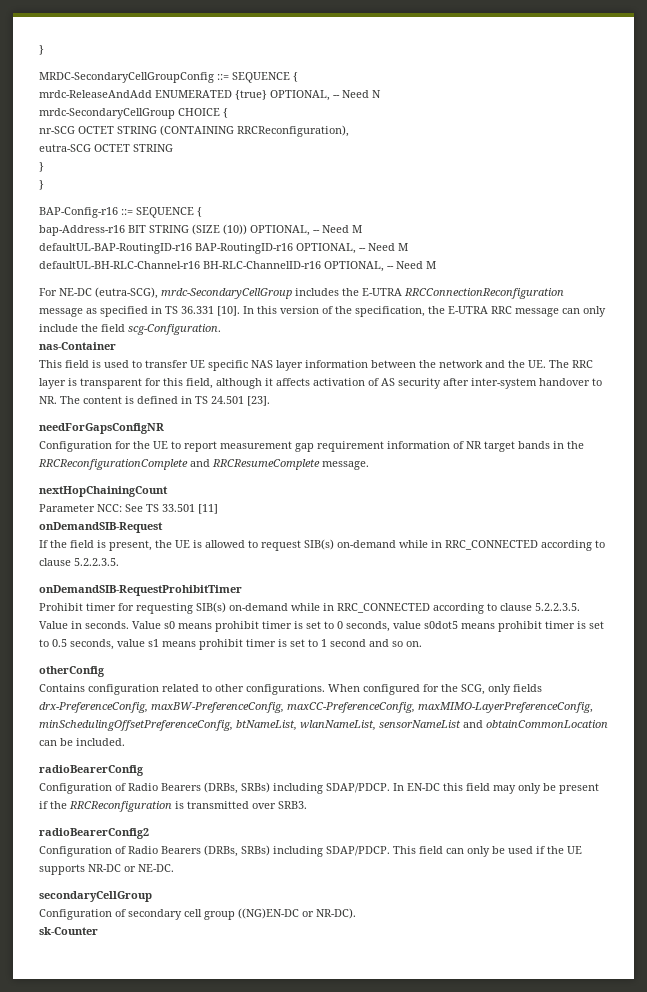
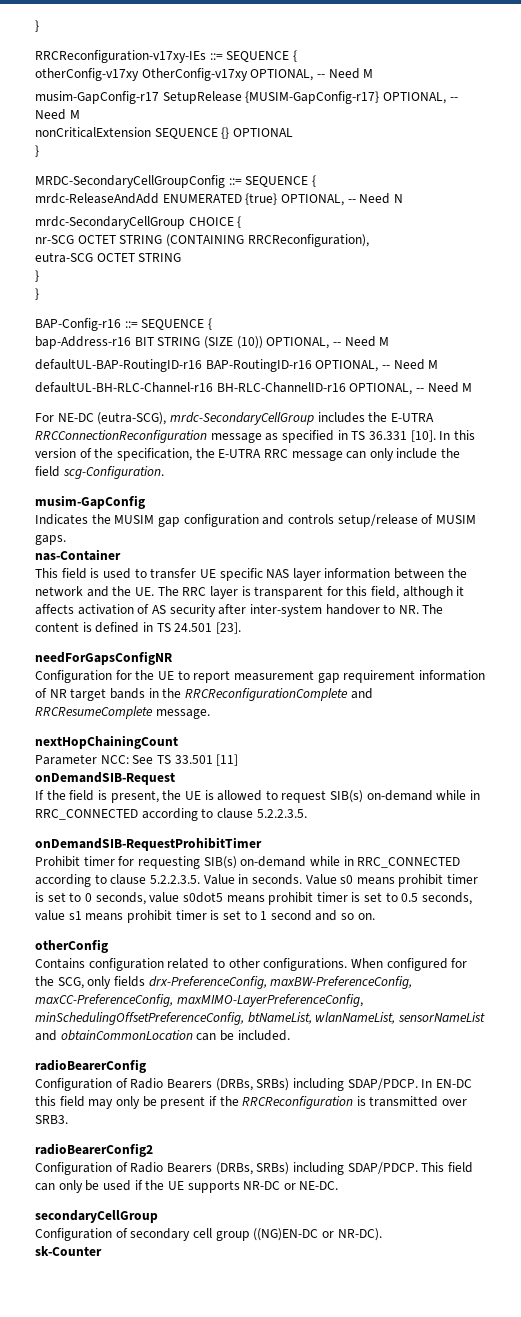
[39,45,44,55] } -> [35,20,39,32] [35,50,297,63] [35,68,374,81] [35,91,458,104] [35,109,80,120] [35,127,293,139] [35,145,39,157] } // RRCReconfiguration-v17xy-IEs ::= SEQUENCE { // otherConfig-v17xy OtherConfig-v17xy OPTIONAL, -- Need M // musim-GapConfig-r17 SetupRelease {MUSIM-GapConfig-r17} OPTIONAL, -- Need M // nonCriticalExtension SEQUENCE {} OPTIONAL // }
(221, 329) none -> [35,495,145,509] [35,514,476,527] [35,535,66,545] // musim-GapConfig // Indicates the MUSIM gap configuration and controls setup/release of MUSIM gaps.

